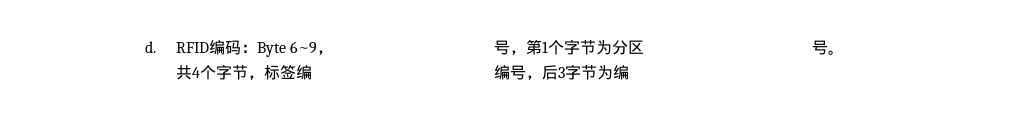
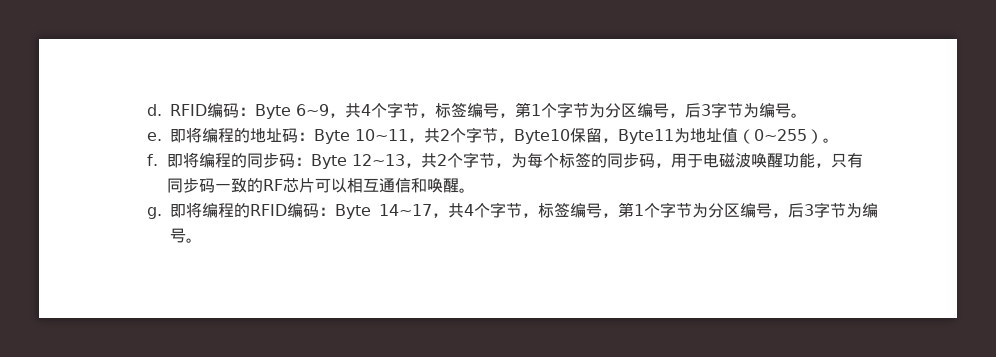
(844, 52) none -> [147,127,840,144] [147,152,864,169] [167,178,476,193] [147,202,878,219] [170,228,203,243] // e.即将编程的地址码：Byte 10~11，共2个字节，Byte10保留，Byte11为地址值（0~255）。 // f.即将编程的同步码：Byte 12~13，共2个字节，为每个标签的同步码，用于电磁波唤醒功能，只有同步码一致的RF芯片可以相互通信和唤醒。 // g.即将编程的RFID编码：Byte 14~17，共4个字节，标签编号，第1个字节为分区编号，后3字节为编号。

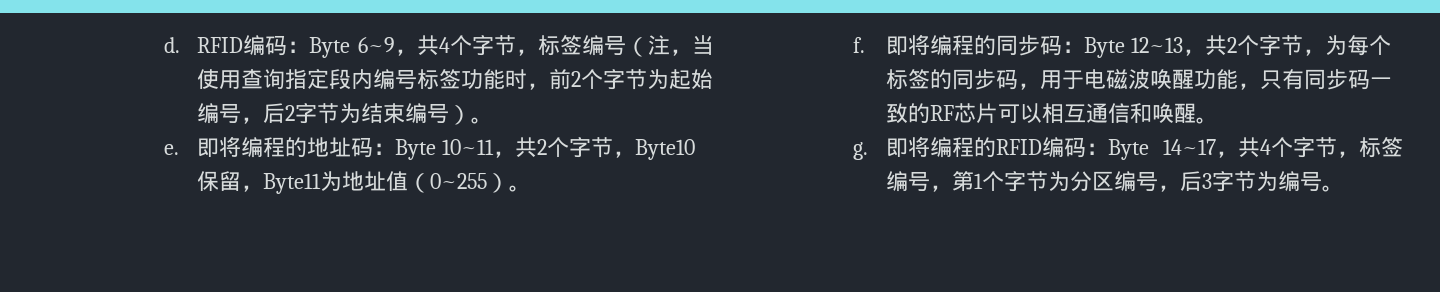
[499,102,792,118] ，第1个字节为分区编号，后3字节为编号 -> [626,35,714,57] [197,68,714,90] [197,103,472,125] （注，当使用查询指定段内编号标签功能时，前2个字节为起始编号，后2字节为结束编号）

